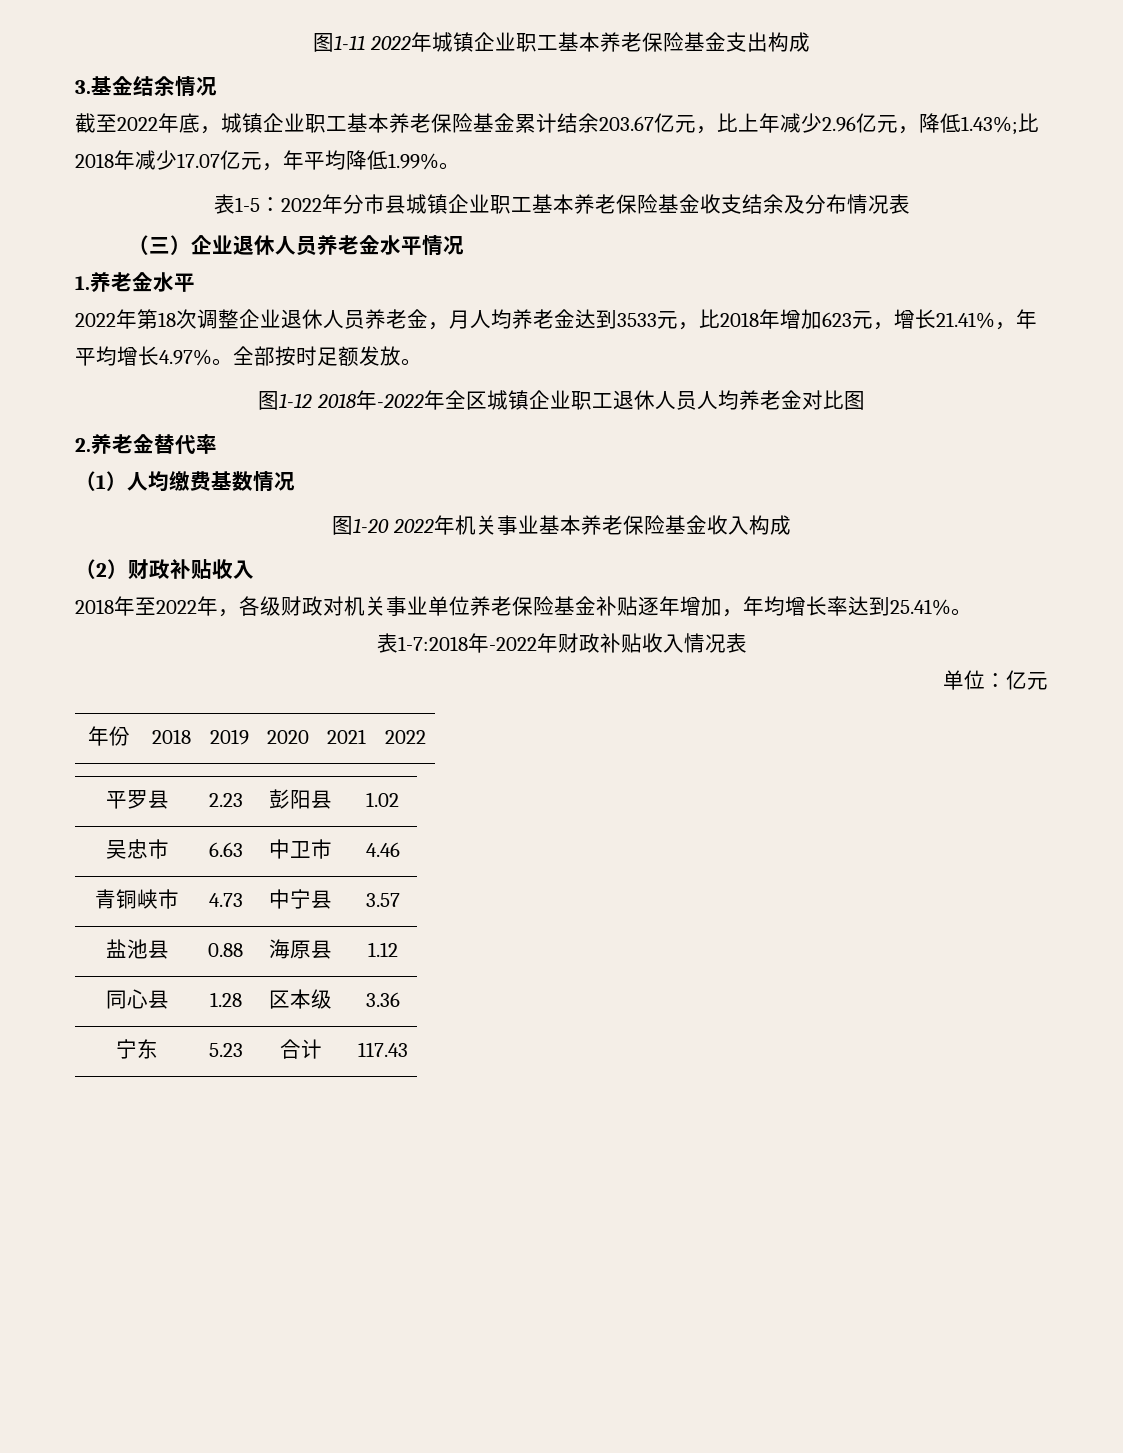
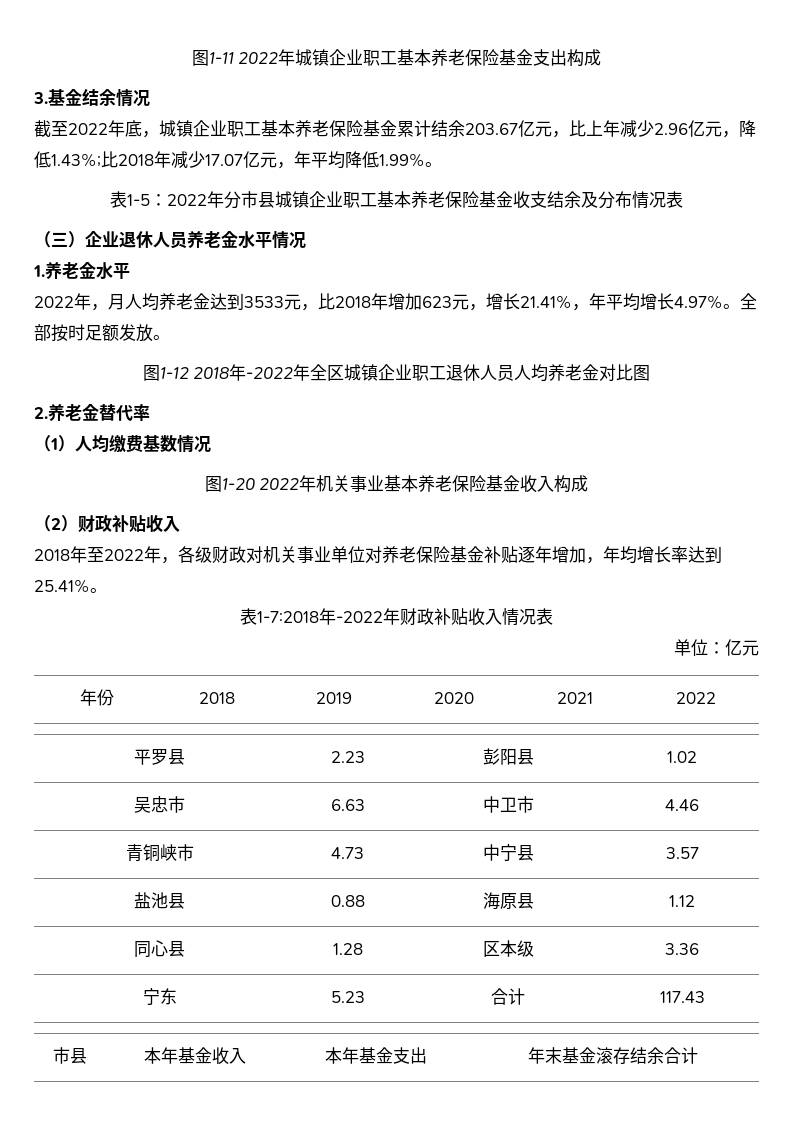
[137,309,428,329] 第18次调整企业退休人员养老金 -> (91, 301) none
(470, 606) none -> [365,546,382,563] 对
(408, 1049) none -> [52,1047,87,1064] [144,1047,246,1065] [325,1047,427,1064] [527,1047,698,1065] // 市县 | 本年基金收入 | 本年基金支出 | 年末基金滚存结余合计

